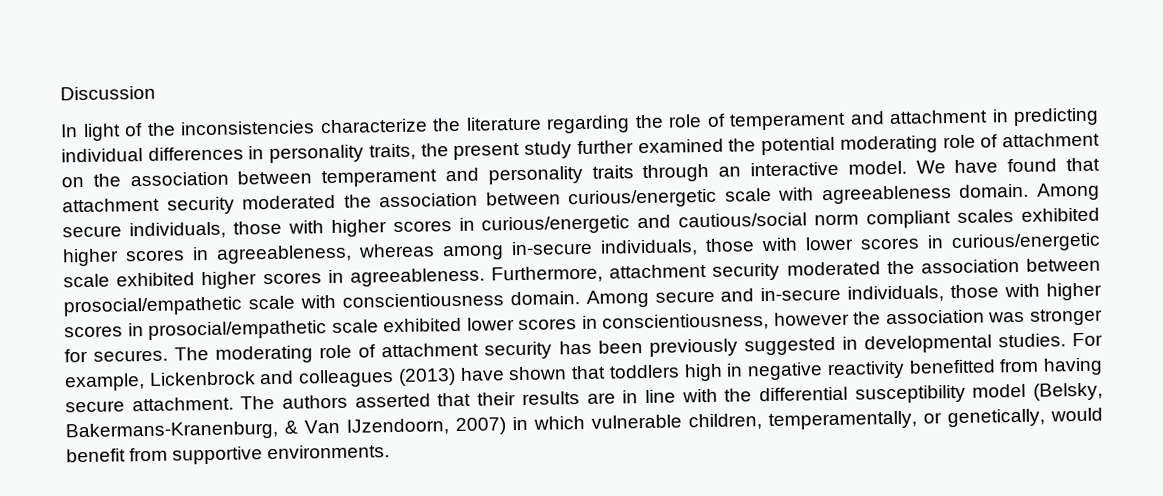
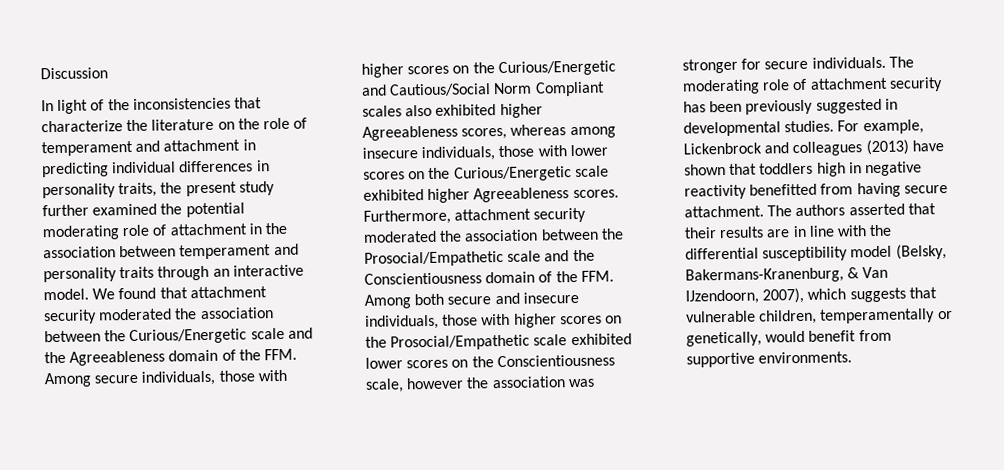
(315, 128) none -> [233,97,262,109] that
[546,115,630,134] regarding -> [217,121,235,130] on
[61,176,84,188] on -> [248,223,262,235] in
[954,159,999,173] have -> (116, 294) none
[568,183,1030,209] curious/energetic scale with agreeableness domain. -> [104,327,313,345] [44,348,297,366] the Curious/Energetic scale and the Agreeableness domain of the FFM.
[458,207,1100,235] [62,244,352,267] in curious/energetic and cautious/social norm compliant scales exhibited higher scores in agreeableness, -> [452,60,616,77] [361,81,605,97] [362,103,543,119] [362,125,508,141] on the Curious/Energetic and Cautious/Social Norm Compliant scales also exhibited higher Agreeableness scores,
[511,240,593,256] in-secure -> [362,147,418,159] insecure
[927,232,1101,253] [63,267,485,290] in curious/energetic scale exhibited higher scores in agreeableness. -> [408,165,609,182] [363,187,619,203] on the Curious/Energetic scale exhibited higher Agreeableness scores.
[63,289,649,317] prosocial/empathetic scale with conscientiousness domain. Among -> [600,228,624,240] [364,249,595,267] [364,270,614,285] [364,293,445,309] the Prosocial/Empathetic scale and the Conscientiousness domain of the FFM. Among both
[760,282,1102,303] [64,320,328,340] in-secure individuals, those with higher scores in prosocial/empathetic -> [522,291,579,304] [365,313,622,330] [365,334,531,351] insecure individuals, those with higher scores on the Prosocial/Empathetic
[581,312,770,332] in conscientiousness, -> [451,354,615,368] [365,378,404,393] on the Conscientiousness scale,
[93,349,169,362] secures. -> [764,56,886,70] secure individuals.
[455,415,585,436] 2007) in which -> [762,287,937,304] 2007), which suggests that
[768,410,917,431] temperamentally, -> [820,308,936,324] temperamentally

